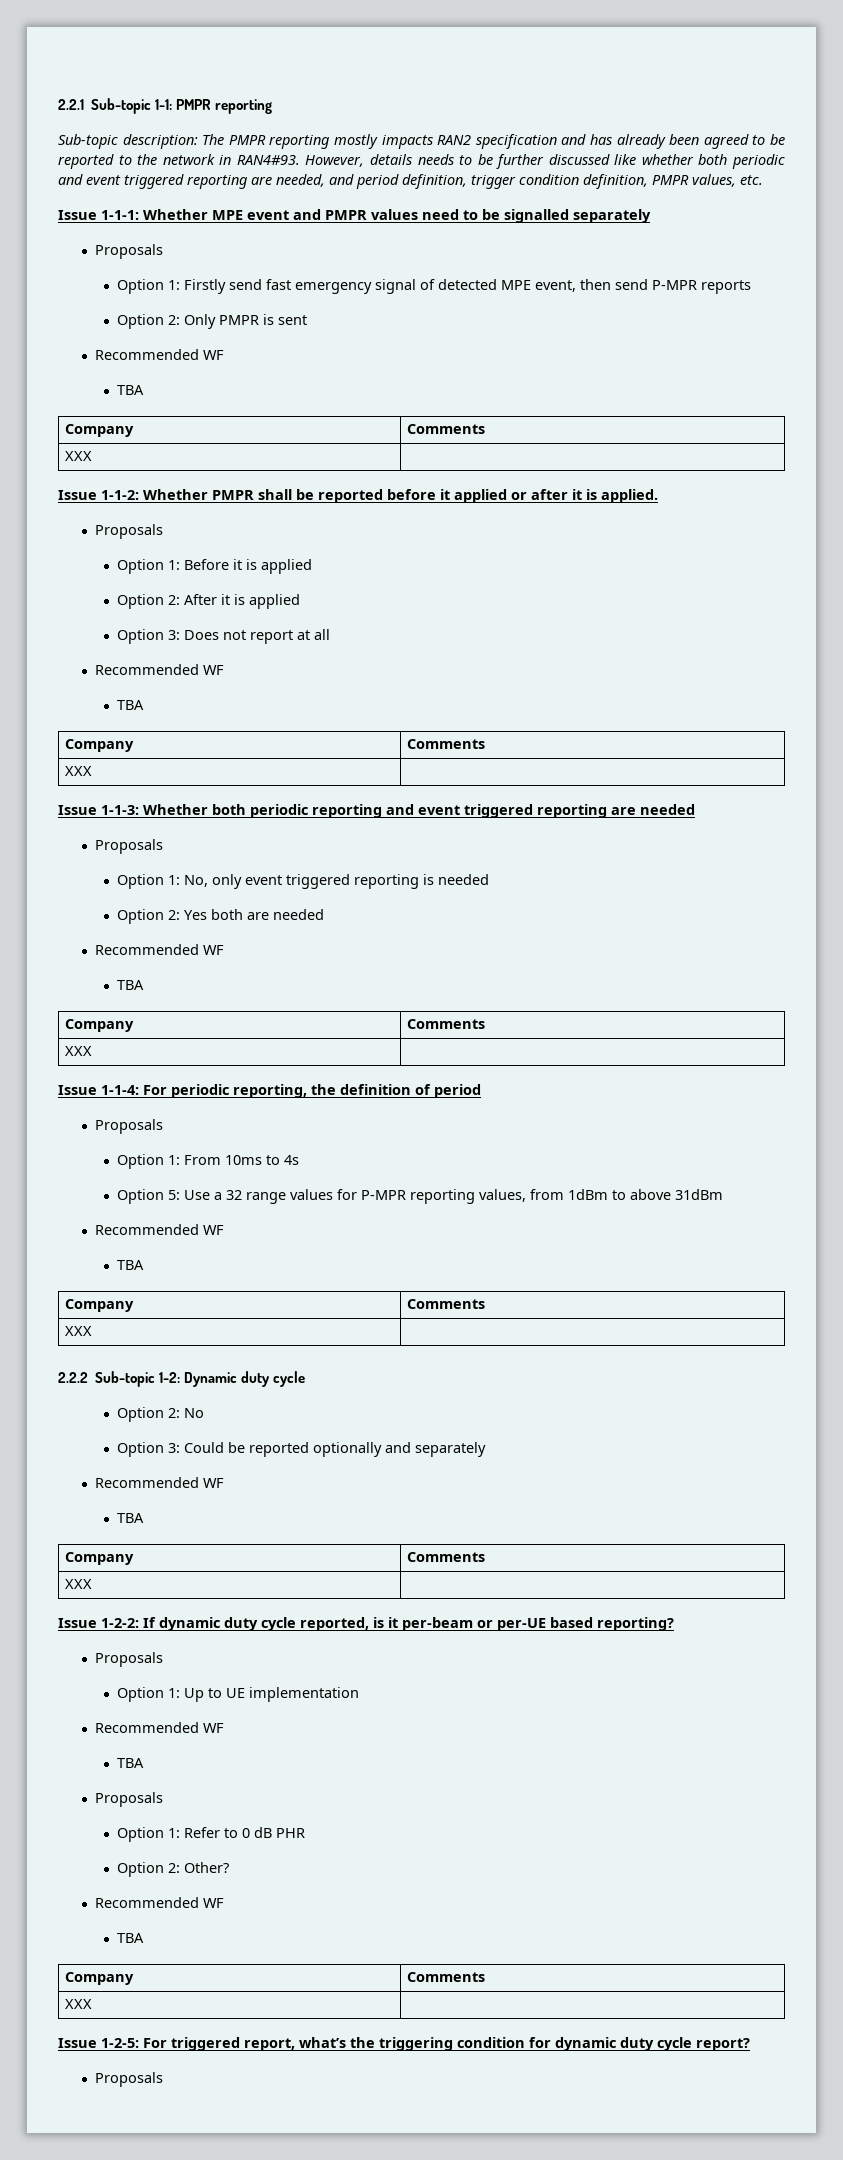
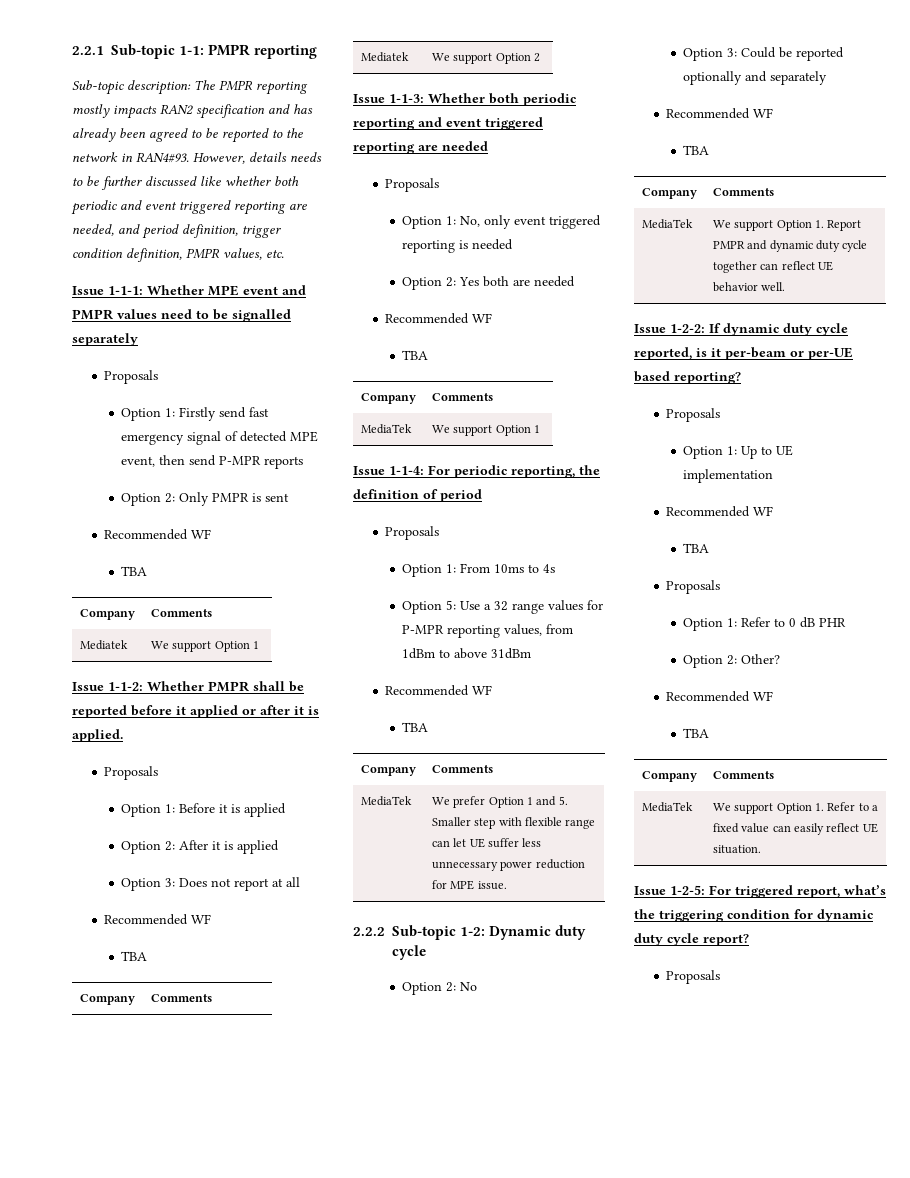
[65,451,93,461] XXX | -> [79,640,128,650] [150,641,259,652] Mediatek | We support Option 1
[65,766,93,776] XXX | -> [360,52,409,62] [431,53,540,64] Mediatek | We support Option 2
[65,1046,93,1056] XXX | -> [360,424,412,434] [431,425,540,436] MediaTek | We support Option 1
[65,1326,93,1336] XXX | -> [360,796,412,806] [431,796,568,808] [431,817,596,829] [431,838,542,848] [431,859,585,871] [431,880,507,890] MediaTek | We prefer Option 1 and 5. Smaller step with flexible range can let UE suffer less unnecessary power reduction for MPE issue.
[65,1579,93,1589] XXX | -> [641,219,693,229] [712,220,862,231] [712,240,868,252] [712,261,833,273] [712,282,786,292] MediaTek | We support Option 1. Report PMPR and dynamic duty cycle together can reflect UE behavior well.
[65,1999,93,2009] XXX | -> [641,802,693,812] [712,802,879,814] [712,823,878,835] [712,845,761,854] MediaTek | We support Option 1. Refer to a fixed value can easily reflect UE situation.

